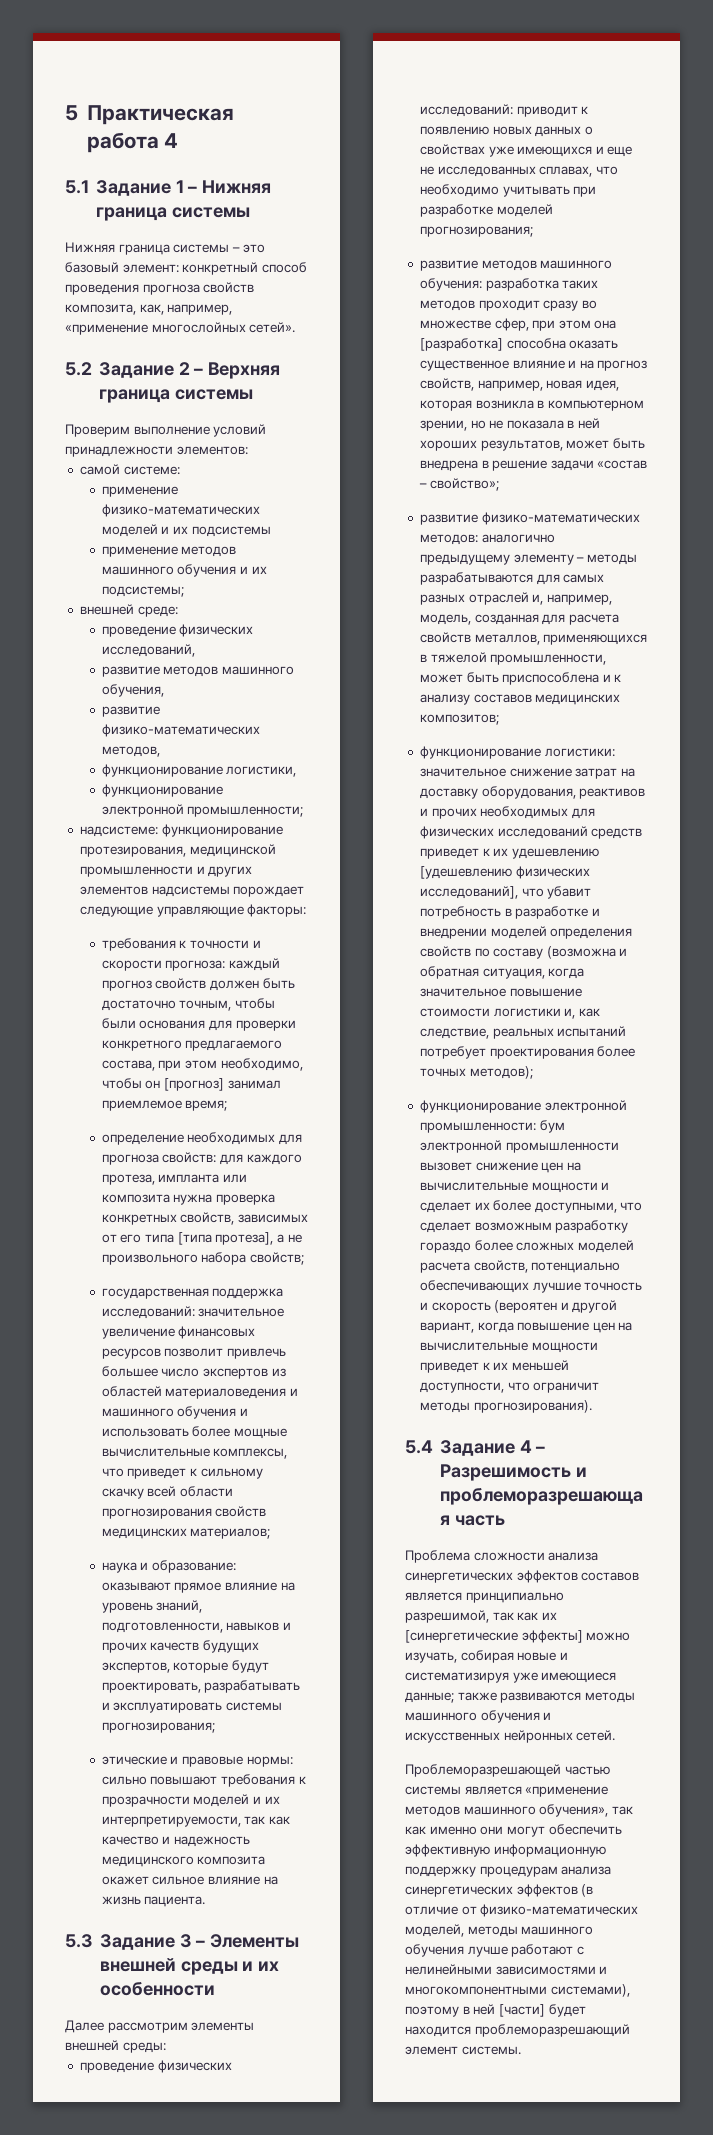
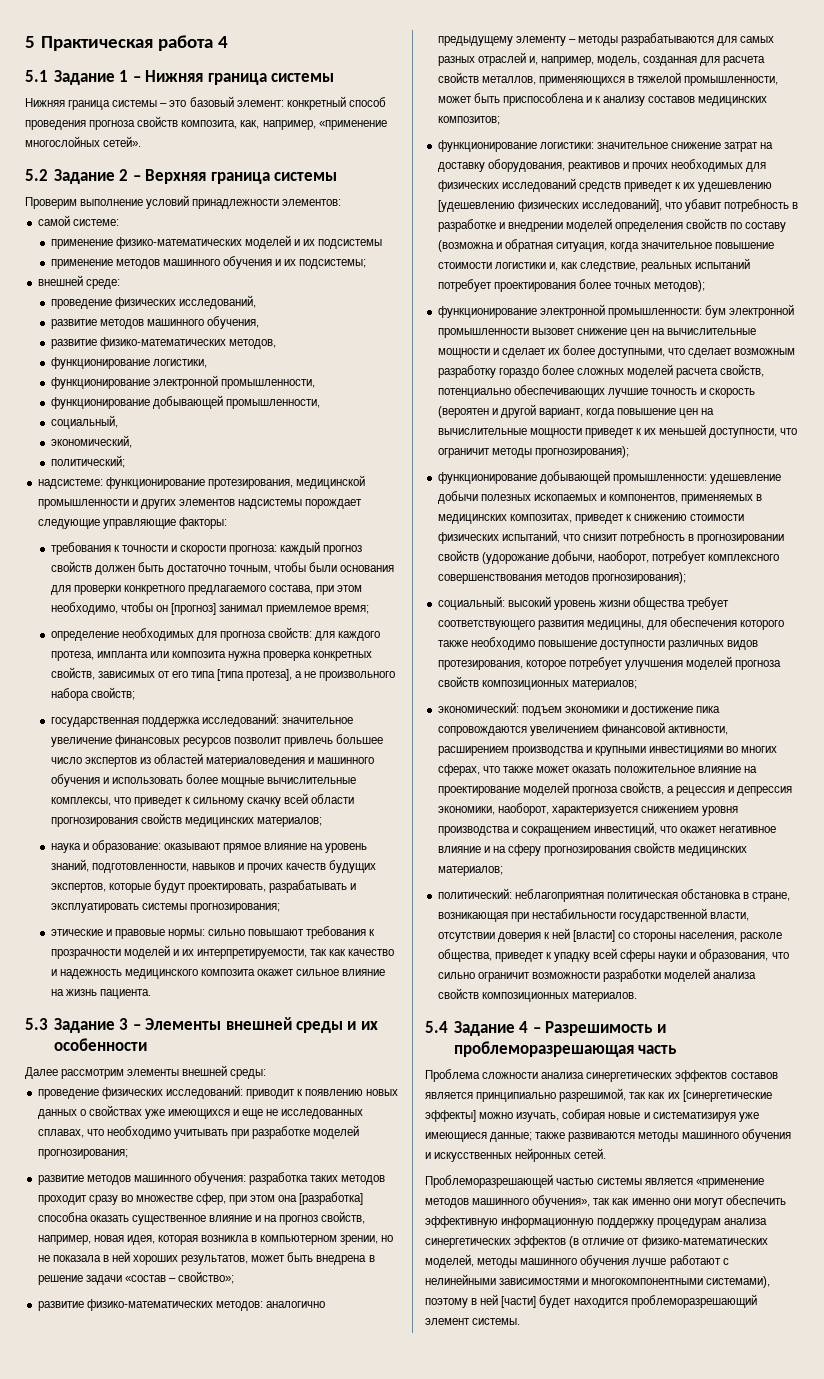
[187,806,304,817] промышленности; -> [220,379,315,389] [50,395,320,409] [50,415,118,429] [50,435,132,448] [50,455,125,468] промышленности, // функционирование добывающей промышленности, // социальный, // экономический, // политический;
[473,1400,592,1413] прогнозирования). -> [534,446,629,458] [437,470,781,484] [437,491,763,504] [437,514,745,524] [437,530,785,544] [437,550,780,564] [437,572,686,584] [437,596,730,610] [437,617,785,630] [437,637,759,650] [437,656,782,670] [437,676,637,690] [437,702,721,716] [437,722,728,736] [437,746,778,756] [437,764,758,776] [437,782,793,796] [437,803,739,816] [437,822,777,836] [437,842,748,856] [437,866,503,876] [437,888,791,902] [437,908,750,922] [437,928,783,942] [437,948,789,962] [437,968,757,982] [437,988,637,1002] прогнозирования); // функционирование добывающей промышленности: удешевление добычи полезных ископаемых и компонентов, применяемых в медицинских композитах, приведет к снижению стоимости физических испытаний, что снизит потребность в прогнозировании свойств (удорожание добычи, наоборот, потребует комплексного совершенствования методов прогнозирования); // социальный: высокий уровень жизни общества требует соответствующего развития медицины, для обеспечения которого также необходимо повышение доступности различных видов протезирования, которое потребует улучшения моделей прогноза свойств композиционных материалов; // экономический: подъем экономики и достижение пика сопровождаются увеличением финансовой активности, расширением производства и крупными инвестициями во многих сферах, что также может оказать положительное влияние на проектирование моделей прогноза свойств, а рецессия и депрессия экономики, наоборот, характеризуется снижением уровня производства и сокращением инвестиций, что окажет негативное влияние и на сферу прогнозирования свойств медицинских материалов; // политический: неблагоприятная политическая обстановка в стране, возникающая при нестабильности государственной власти, отсутствии доверия к ней [власти] со стороны населения, расколе общества, приведет к упадку всей сферы науки и образования, что сильно ограничит возможности разработки моделей анализа свойств композиционных материалов.

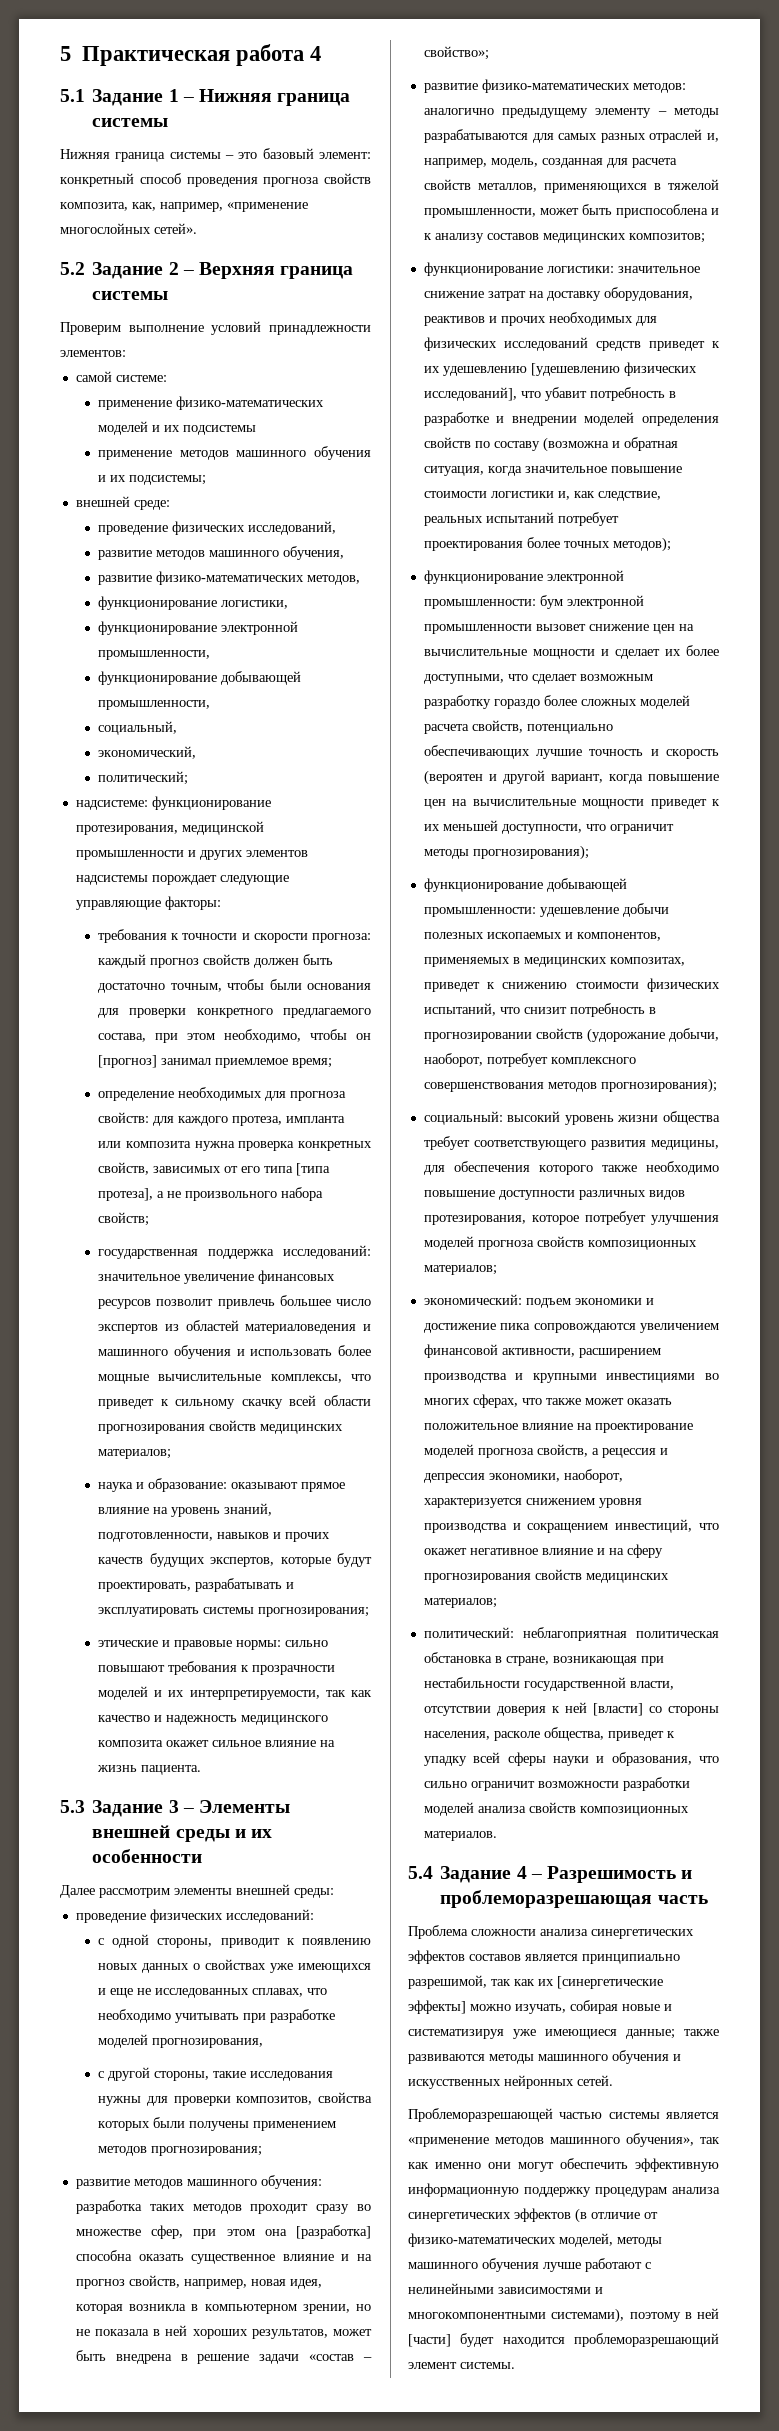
(243, 1092) none -> [98,1934,213,1948] // с одной стороны,
(360, 1132) none -> [152,2038,264,2048] [98,2067,334,2081] [98,2092,372,2106] [98,2117,337,2131] [98,2146,148,2156] прогнозирования, // с другой стороны, такие исследования нужны для проверки композитов, свойства которых были получены применением методов

